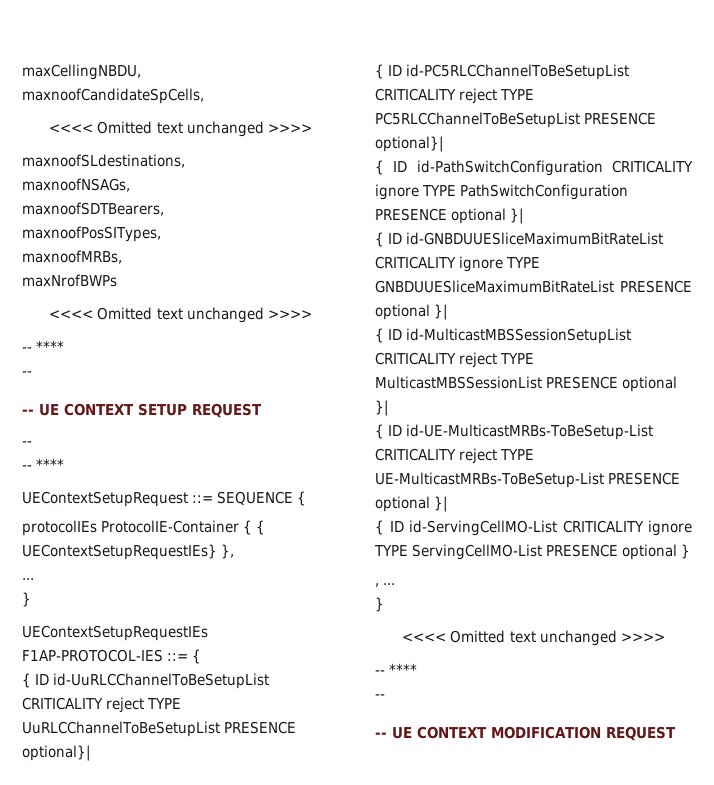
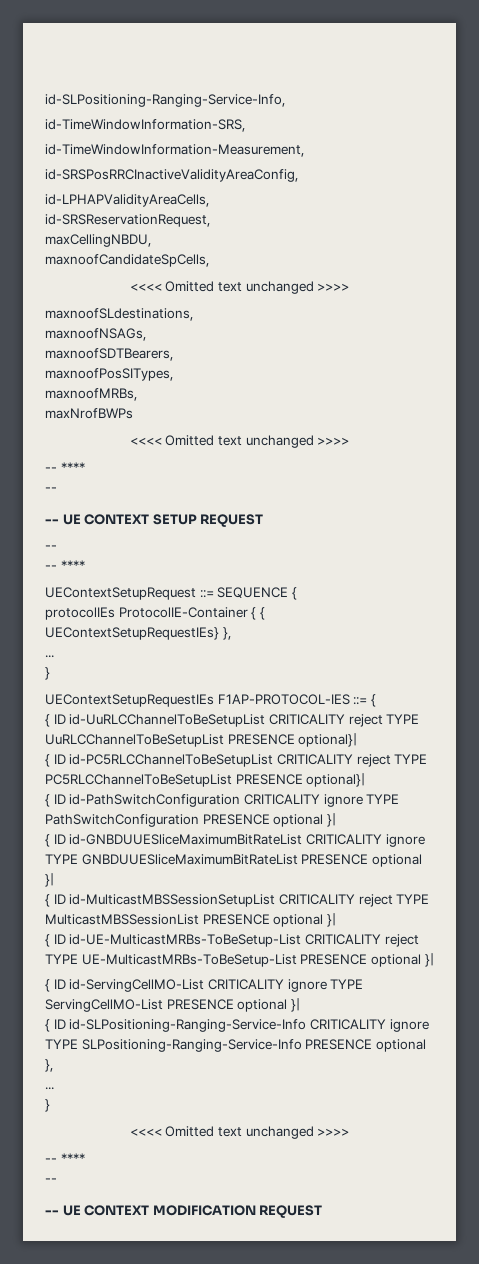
(22, 72) none -> [45,94,285,107] [45,119,245,132] [45,144,304,157] [45,169,298,182] [45,194,209,207] [45,214,210,227] id-SLPositioning-Ranging-Service-Info, // id-TimeWindowInformation-SRS, // id-TimeWindowInformation-Measurement, // id-SRSPosRRCInactiveValidityAreaConfig, // id-LPHAPValidityAreaCells, // id-SRSReservationRequest, //
[681,544,691,559] [375,583,379,587] } // , -> [290,998,300,1012] [45,1019,429,1032] [45,1039,426,1052] [45,1059,53,1072] }| // { ID id-SLPositioning-Ranging-Service-Info CRITICALITY ignore TYPE SLPositioning-Ranging-Service-Info PRESENCE optional }, //

